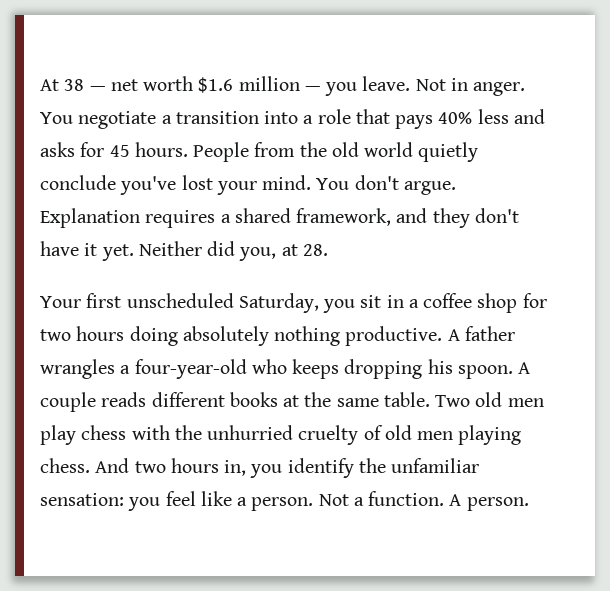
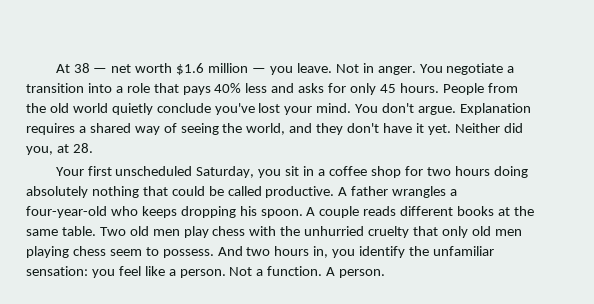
(105, 149) none -> [350,83,377,95] only
[296,208,392,226] framework, -> [134,123,286,135] way of seeing the world,
(341, 336) none -> [142,186,262,196] that could be called
[363,425,383,440] of -> [413,226,468,238] that only
[40,458,90,473] chess. -> [72,246,214,258] chess seem to possess.

